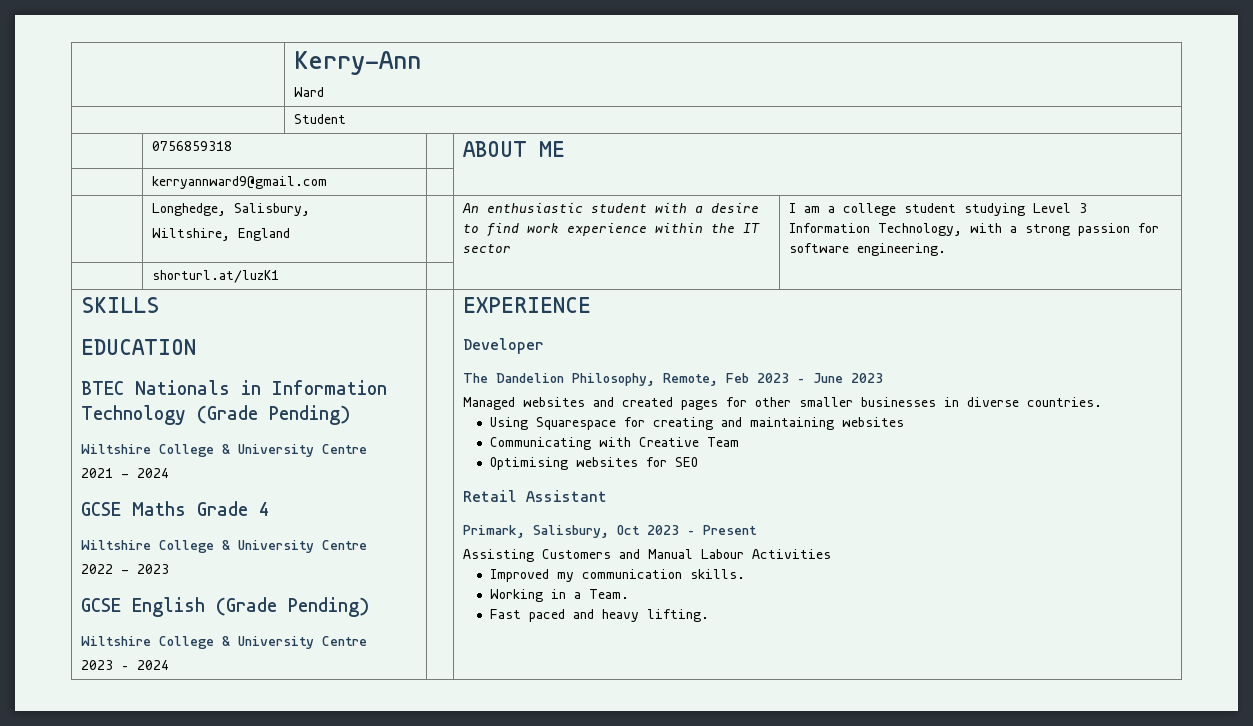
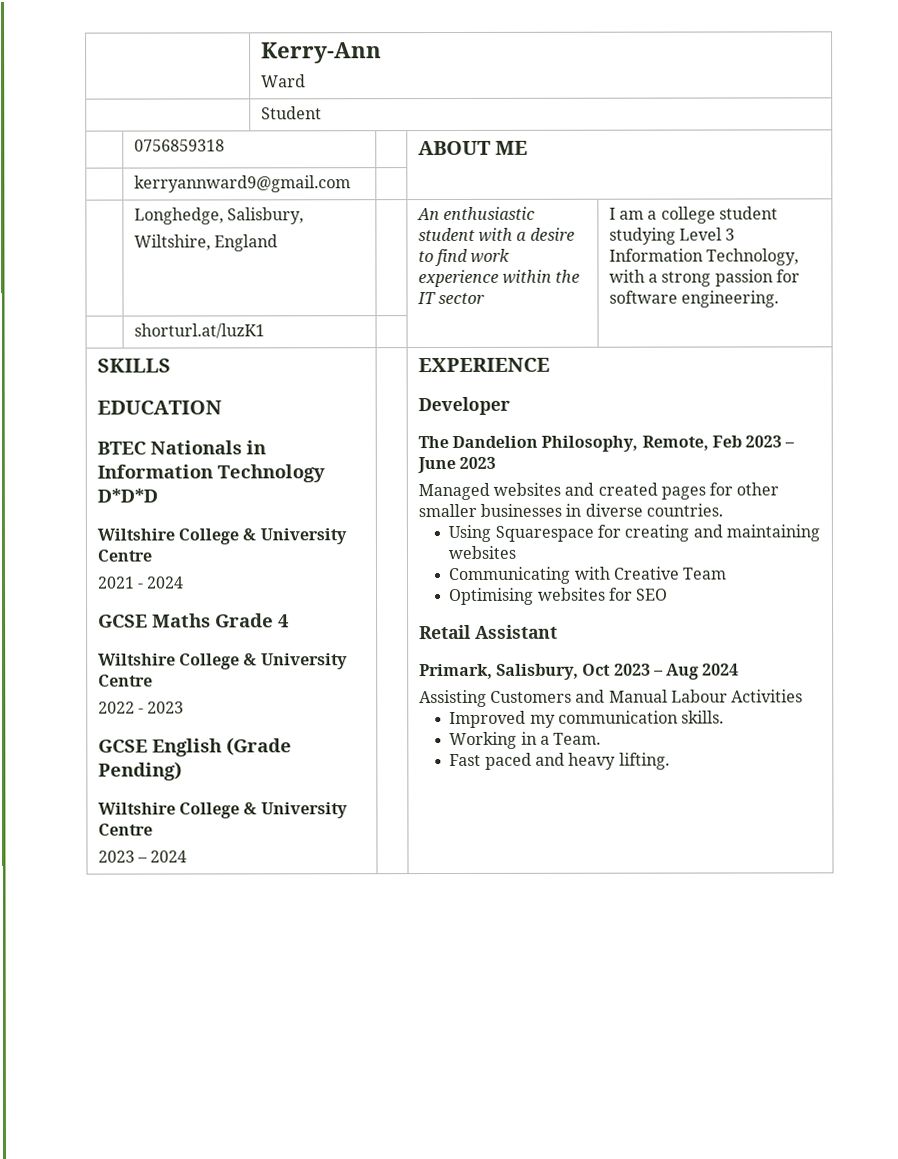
[197,405,351,425] (Grade Pending) -> [96,488,158,503] D*D*D
[703,525,758,535] Present -> [666,663,740,680] Aug 2024

